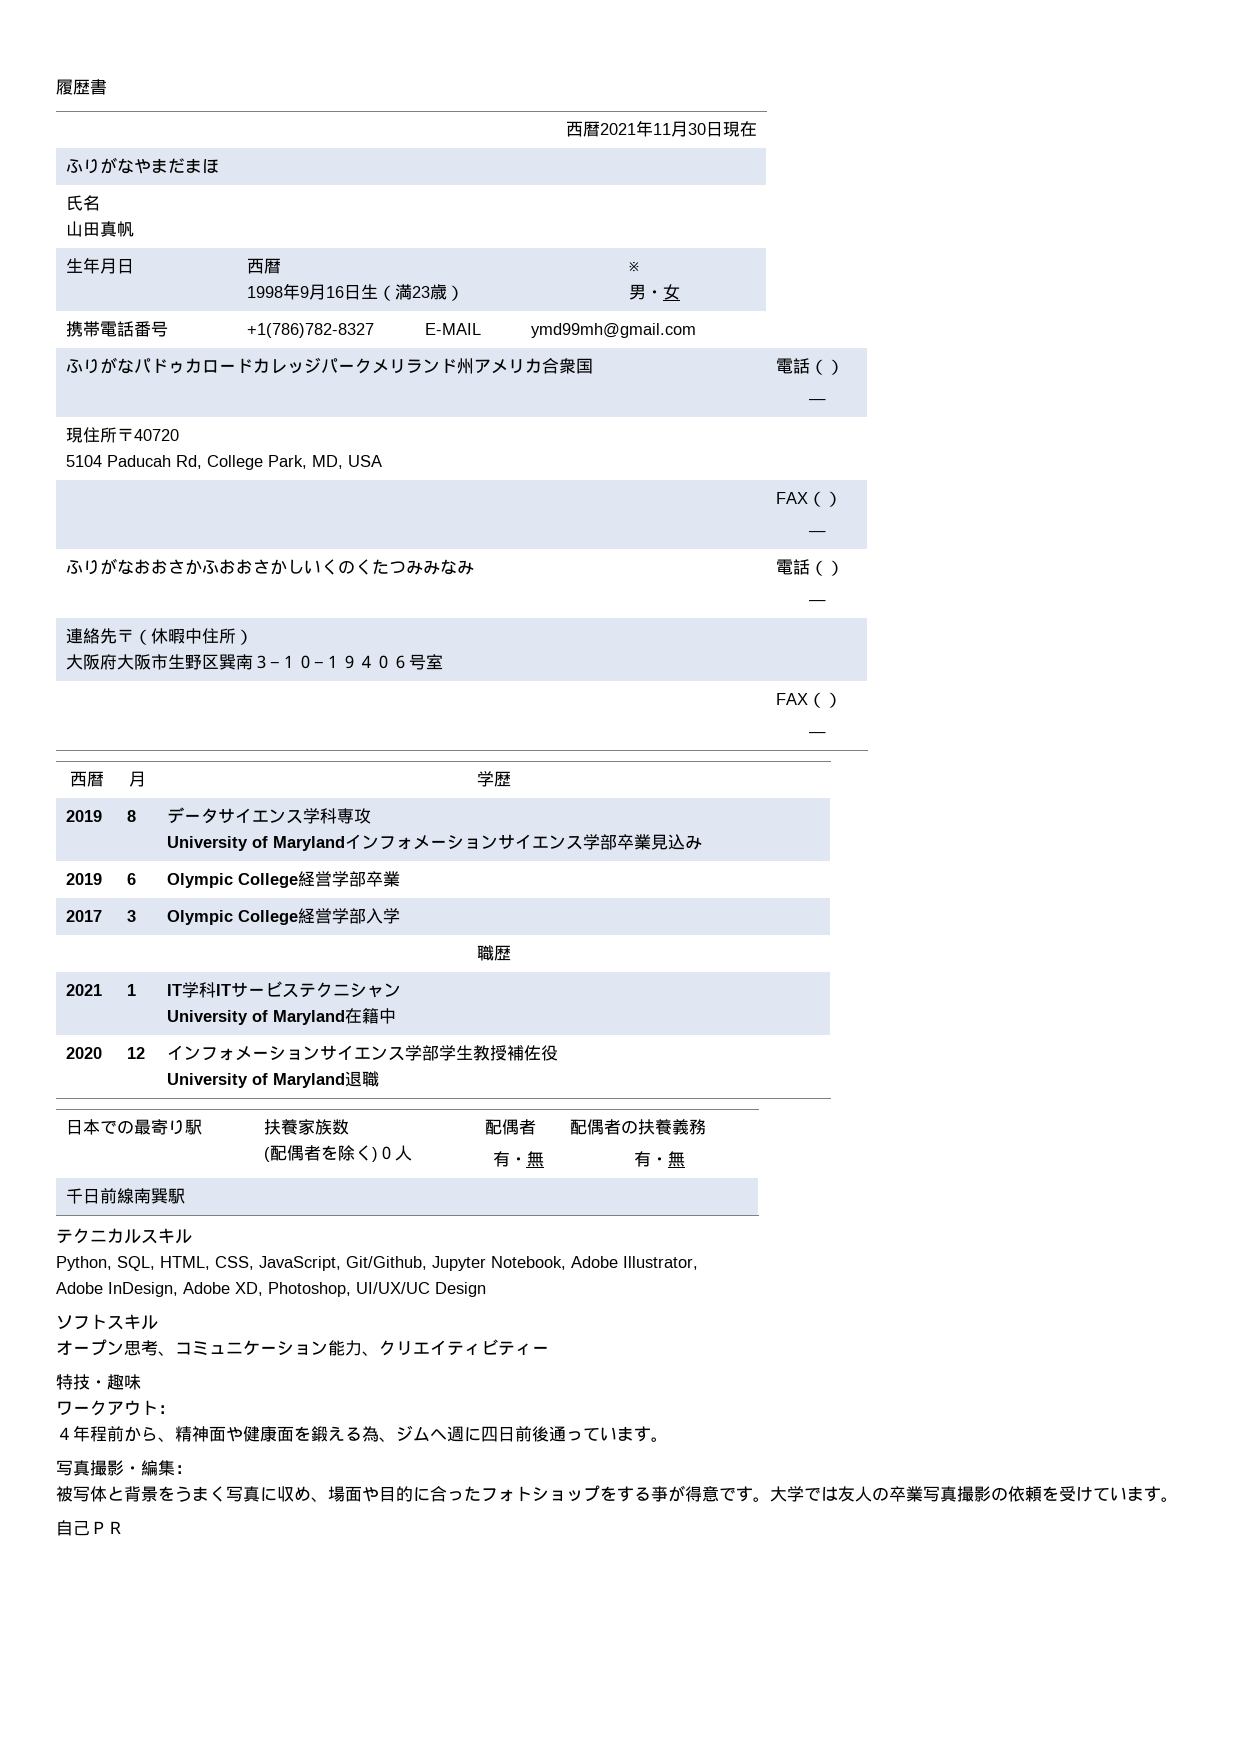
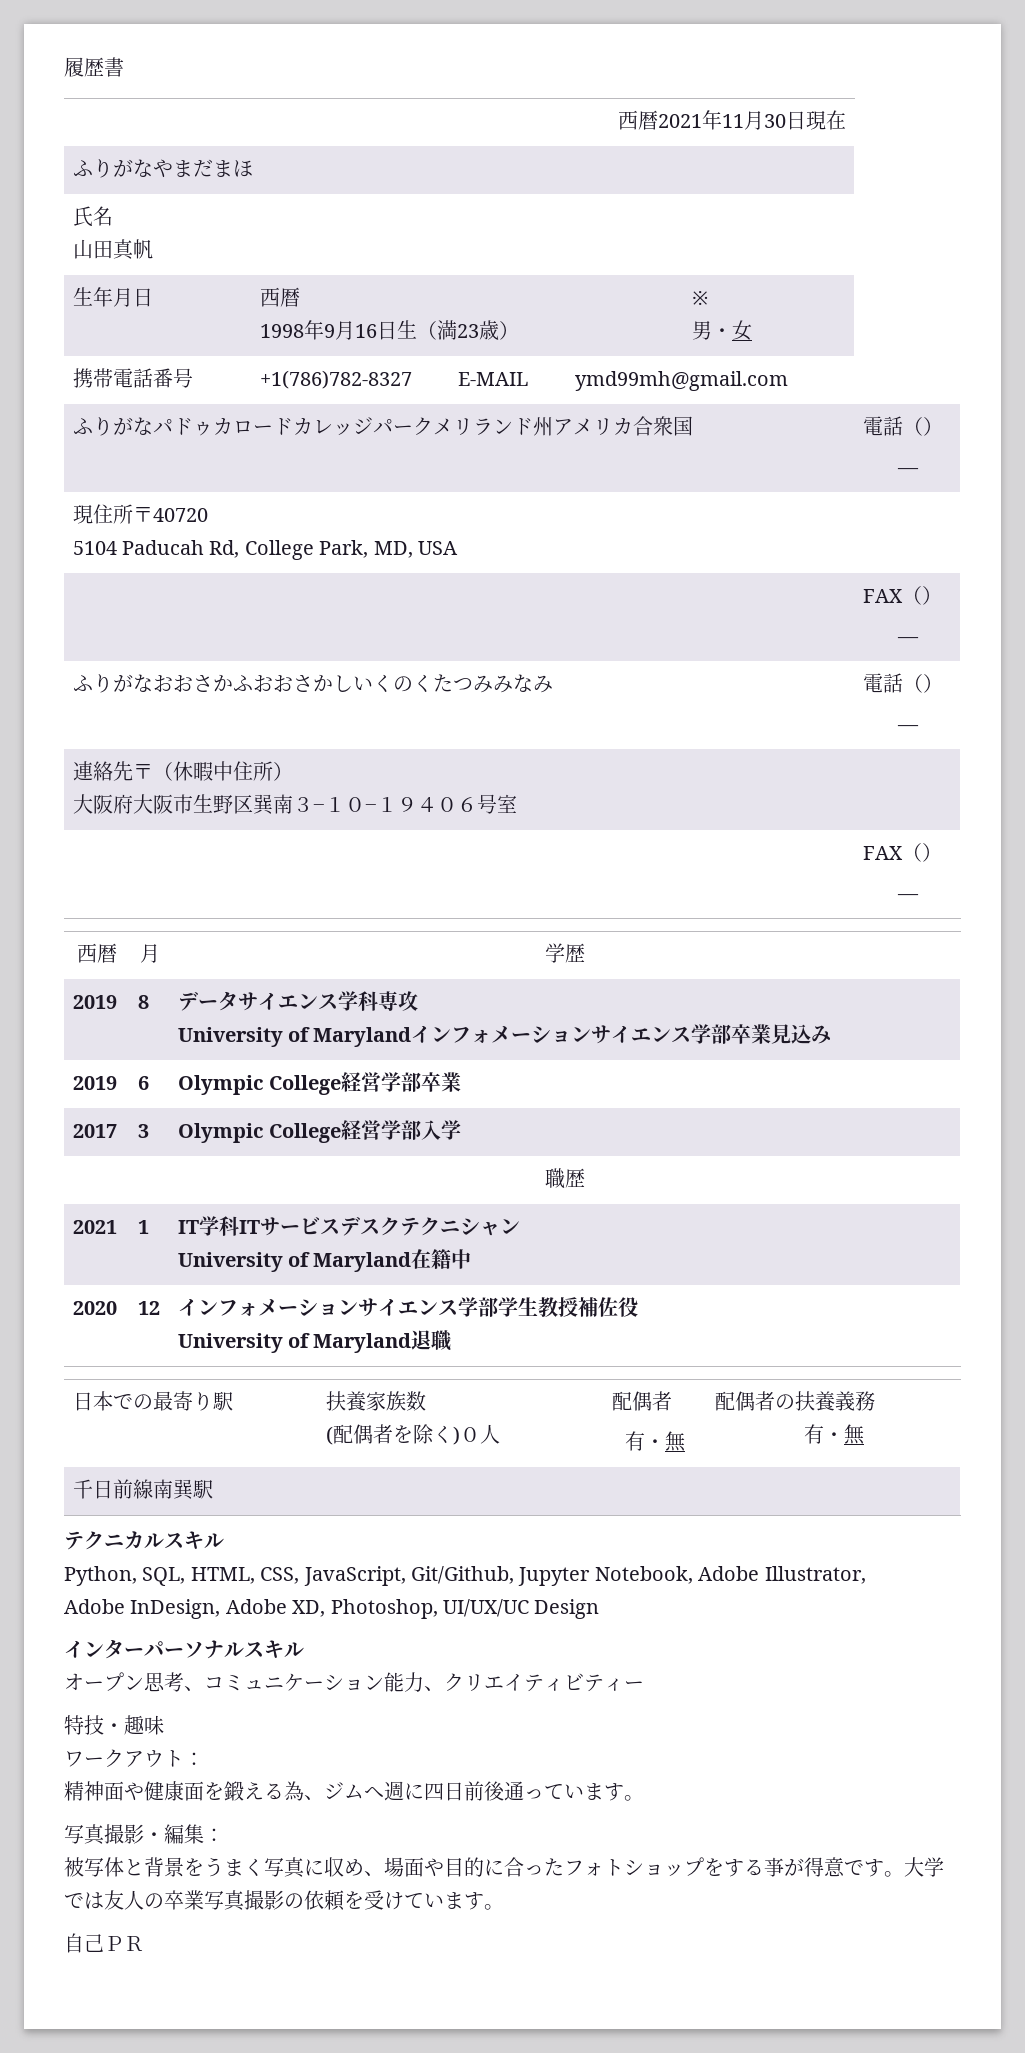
(300, 990) none -> [339,1216,400,1236] デスク
[56,1314,107,1330] ソフト -> [64,1639,244,1659] インターパーソナル
[56,1425,175,1442] ４年程前から、 -> (204, 1759) none

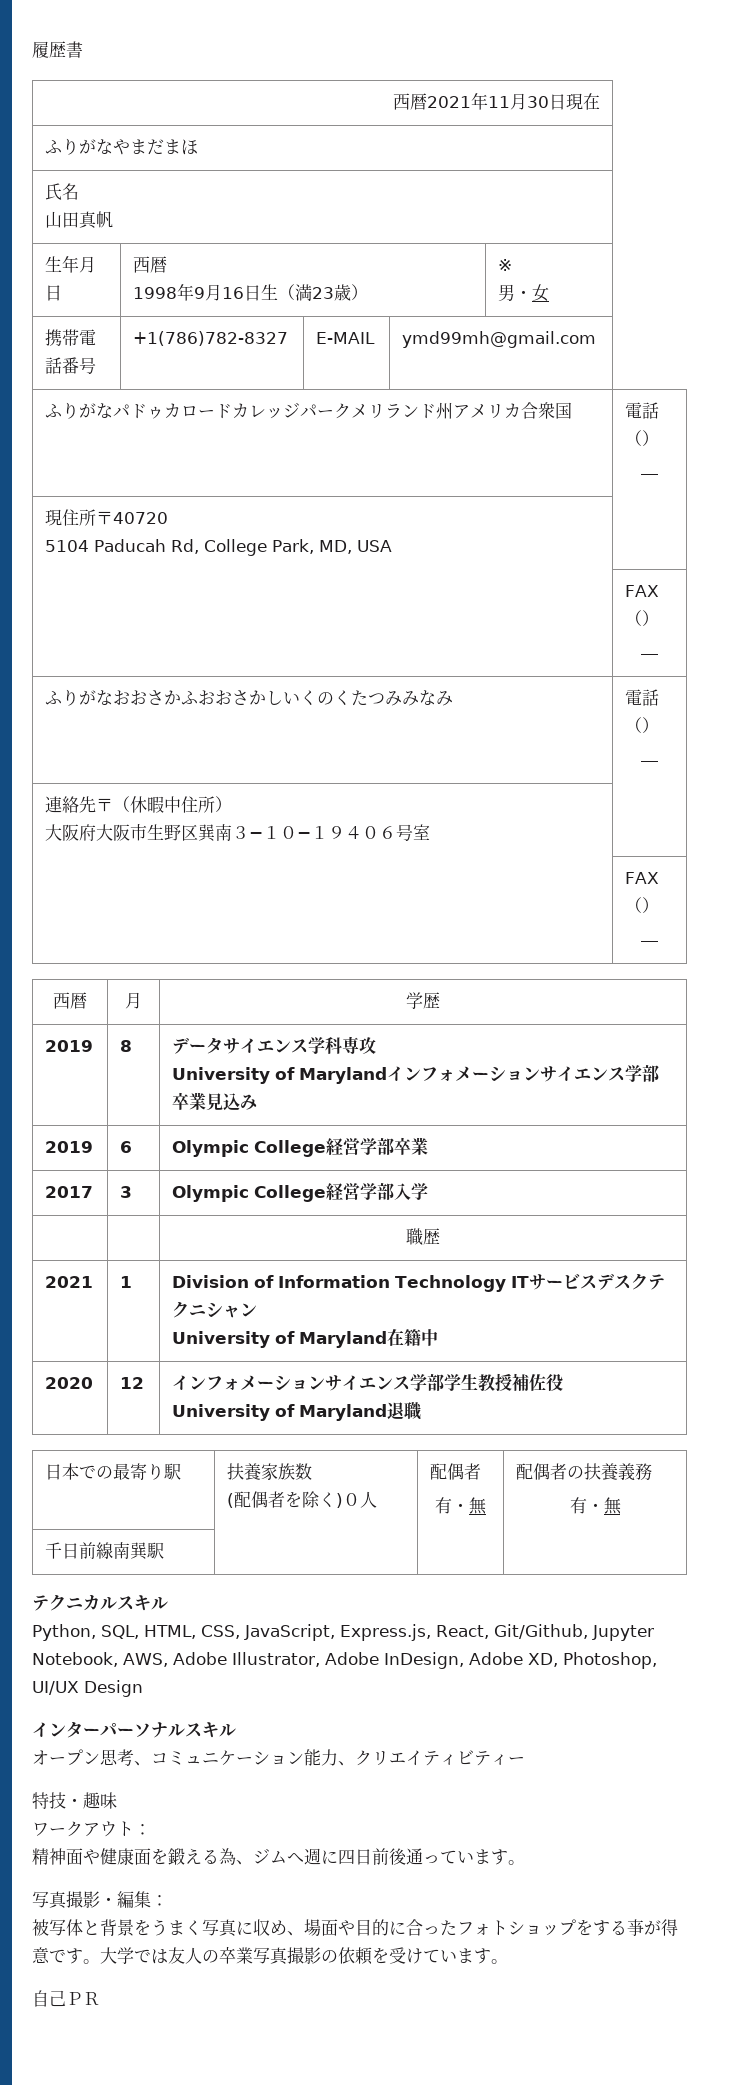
[177,1216,239,1236] IT学科 -> [172,1275,507,1292] Division of Information Technology
(406, 1576) none -> [340,1624,489,1641] Express.js, React,
(693, 1575) none -> [123,1653,168,1667] AWS,
(866, 1575) // -> (320, 1659) none
[443,1599,529,1617] UI/UX/UC -> [32,1681,79,1695] UI/UX

